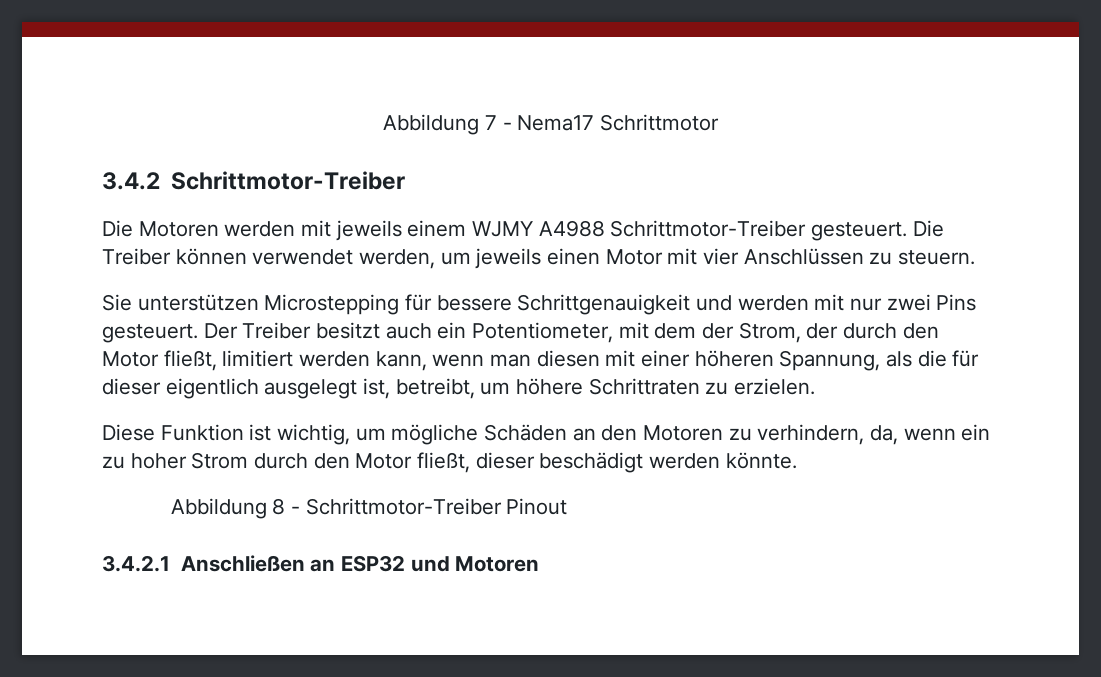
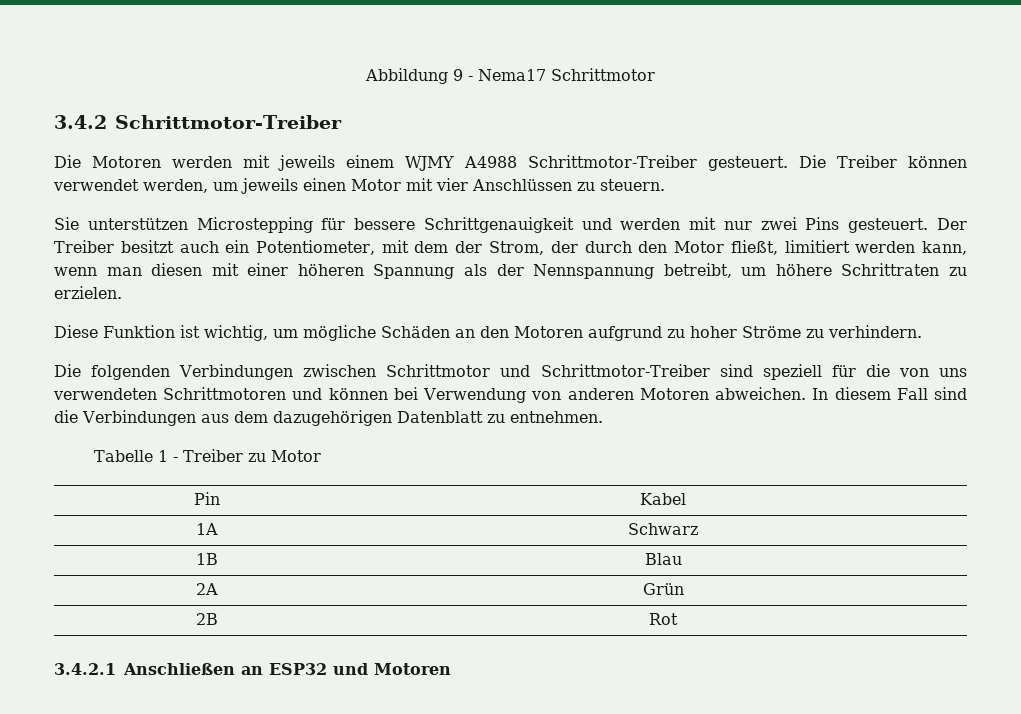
[383,114,497,135] Abbildung 7 -> [365,68,463,84] Abbildung 9
[779,350,980,371] [102,378,391,399] Spannung, als die für dieser eigentlich ausgelegt ist, -> [373,264,655,279] Spannung als der Nennspannung
[728,424,991,445] [102,452,797,473] [170,498,568,519] zu verhindern, da, wenn ein zu hoher Strom durch den Motor fließt, dieser beschädigt werden könnte. // Abbildung 8 - Schrittmotor-Treiber Pinout -> [588,325,922,341] [54,364,967,380] [53,387,968,403] [54,410,603,426] [93,449,321,462] [194,492,220,505] [640,493,687,505] [196,523,218,535] [628,523,699,535] [196,553,218,565] [644,553,682,565] [196,583,218,595] [642,583,684,595] [196,613,218,625] [649,613,679,625] aufgrund zu hoher Ströme zu verhindern. // Die folgenden Verbindungen zwischen Schrittmotor und Schrittmotor-Treiber sind speziell für die von uns verwendeten Schrittmotoren und können bei Verwendung von anderen Motoren abweichen. In diesem Fall sind die Verbindungen aus dem dazugehörigen Datenblatt zu entnehmen. // Tabelle 1 - Treiber zu Motor // Pin | Kabel // 1A | Schwarz // 1B | Blau // 2A | Grün // 2B | Rot

